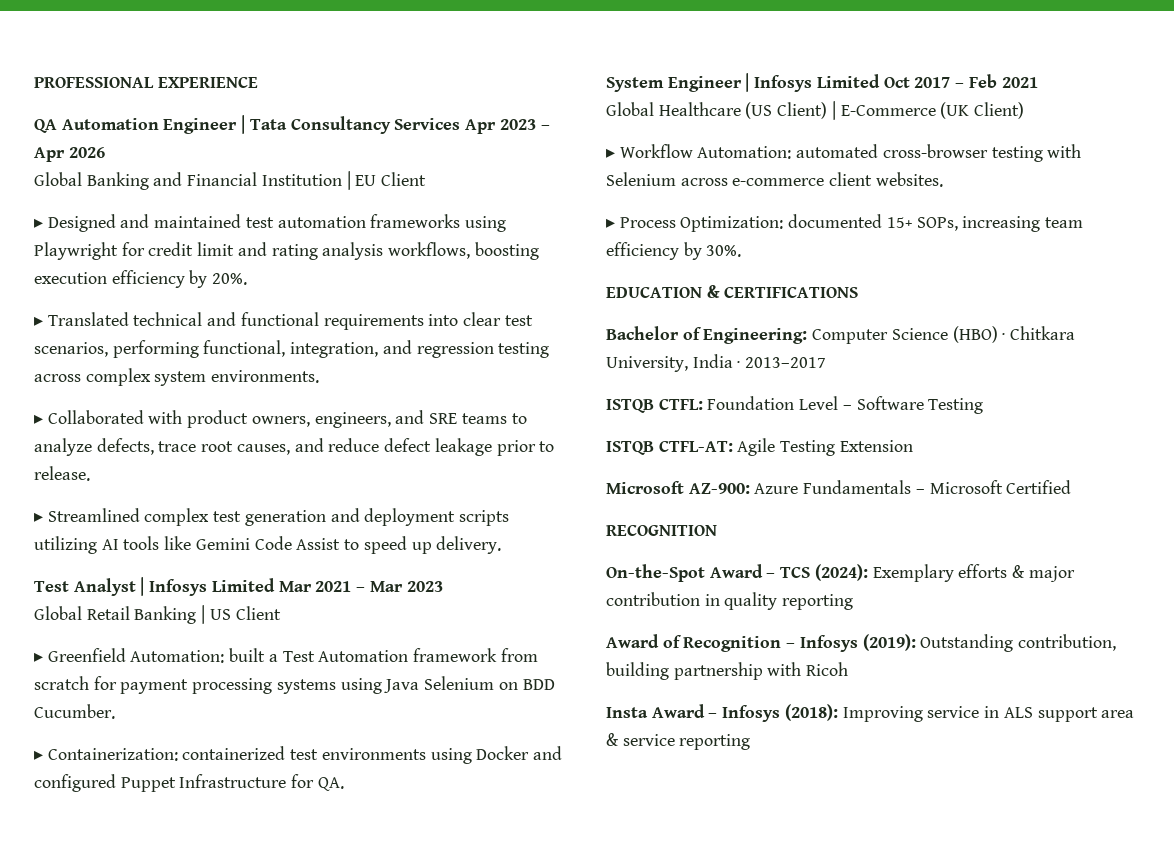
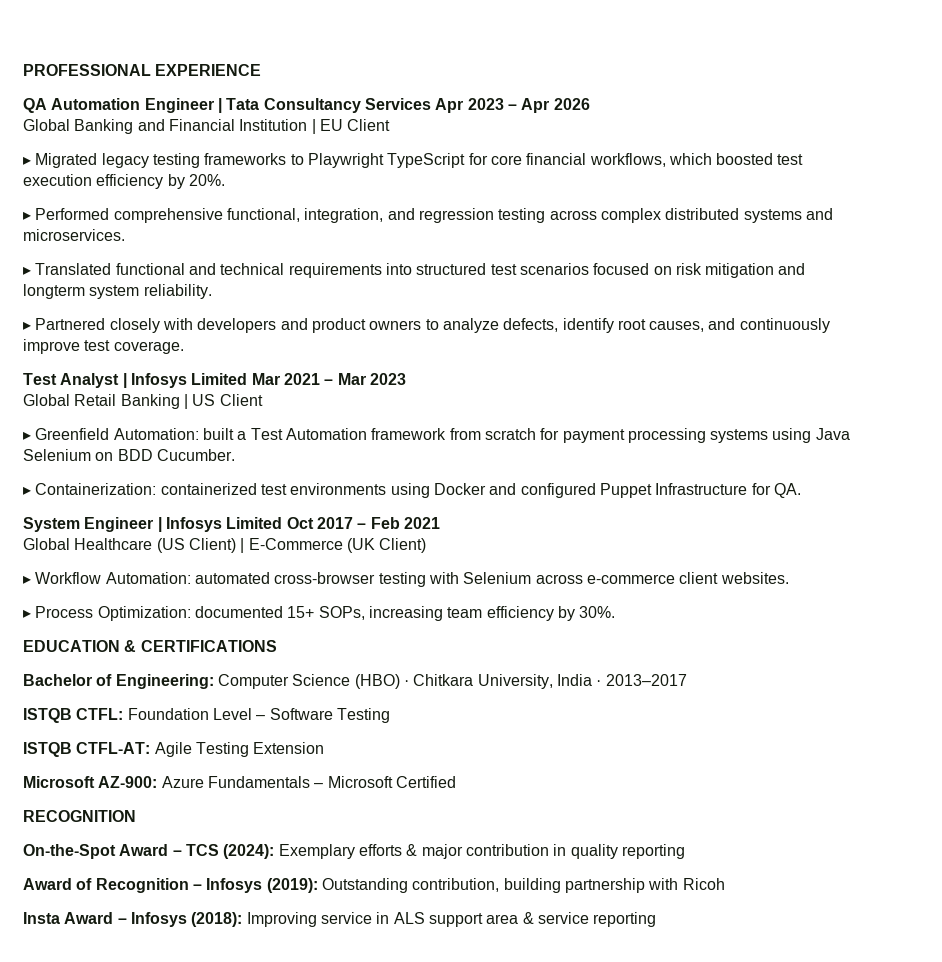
[47,214,507,232] [34,242,539,260] Designed and maintained test automation frameworks using Playwright for credit limit and rating analysis workflows, boosting -> [35,153,804,168] Migrated legacy testing frameworks to Playwright TypeScript for core financial workflows, which boosted test
[47,312,533,330] [34,340,199,358] Translated technical and functional requirements into clear test scenarios, performing -> [35,208,223,223] Performed comprehensive
[154,370,320,386] [34,410,507,428] system environments. // ▸ Collaborated with product owners, engineers, and SRE teams -> [665,208,833,223] [23,229,125,241] [23,263,806,278] [23,284,212,299] [23,318,422,333] distributed systems and microservices. // ▸ Translated functional and technical requirements into structured test scenarios focused on risk mitigation and longterm system reliability. // ▸ Partnered closely with developers and product owners
[158,441,197,452] trace -> [562,318,614,333] identify
[328,438,555,456] [34,466,90,481] [34,508,510,526] [34,536,502,554] reduce defect leakage prior to release. // ▸ Streamlined complex test generation and deployment scripts utilizing AI tools like Gemini Code Assist to speed up delivery. -> [739,318,830,333] [23,339,184,354] continuously improve test coverage.

